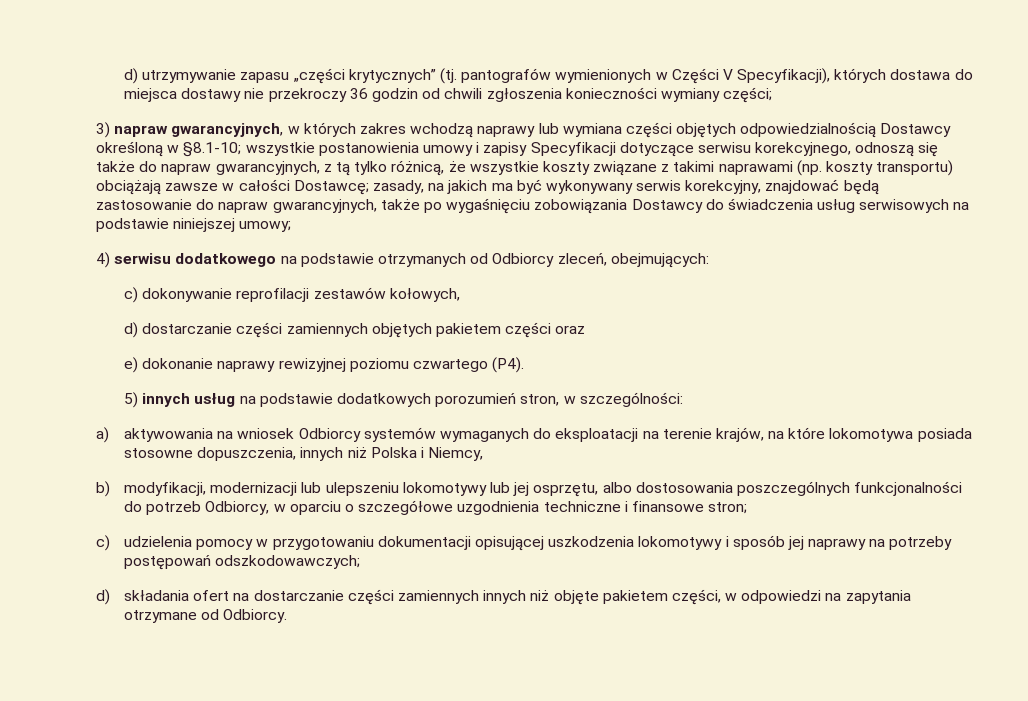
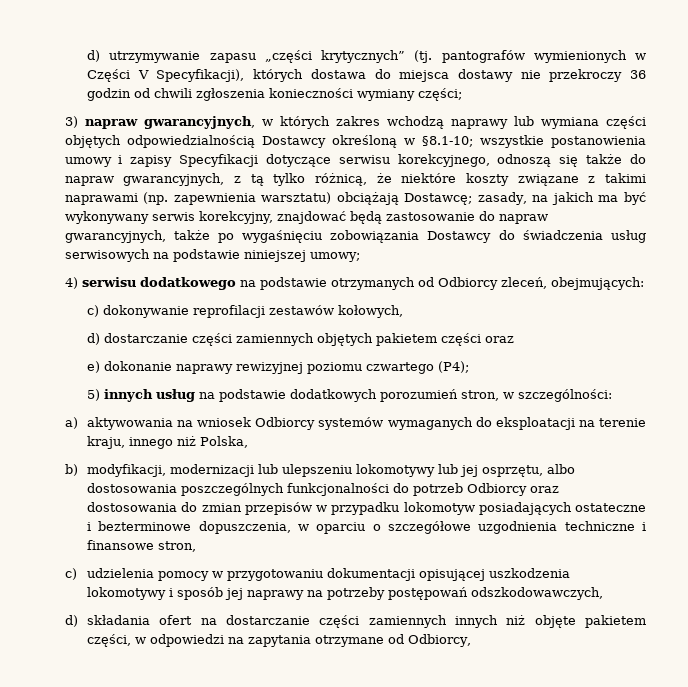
[469,161,539,175] wszystkie -> [401,173,457,183] niektóre
[825,160,954,176] [96,179,290,195] koszty transportu) obciążają zawsze w całości -> [173,192,399,205] zapewnienia warsztatu) obciążają
[492,357,525,373] (P4). -> [438,361,470,373] (P4);
[715,427,972,442] [124,447,484,461] krajów, na które lokomotywa posiada stosowne dopuszczenia, innych niż Polska i Niemcy, -> [87,436,249,449] kraju, innego niż Polska,
[205,501,270,515] Odbiorcy, -> [467,483,560,496] [87,502,646,515] [87,521,291,534] Odbiorcy oraz dostosowania do zmian przepisów w przypadku lokomotyw posiadających ostateczne i bezterminowe dopuszczenia,
[708,502,748,514] stron; -> [158,541,197,552] stron,
[215,555,361,569] odszkodowawczych; -> [471,587,604,600] odszkodowawczych,
[223,609,288,623] Odbiorcy. -> [408,634,472,647] Odbiorcy,

